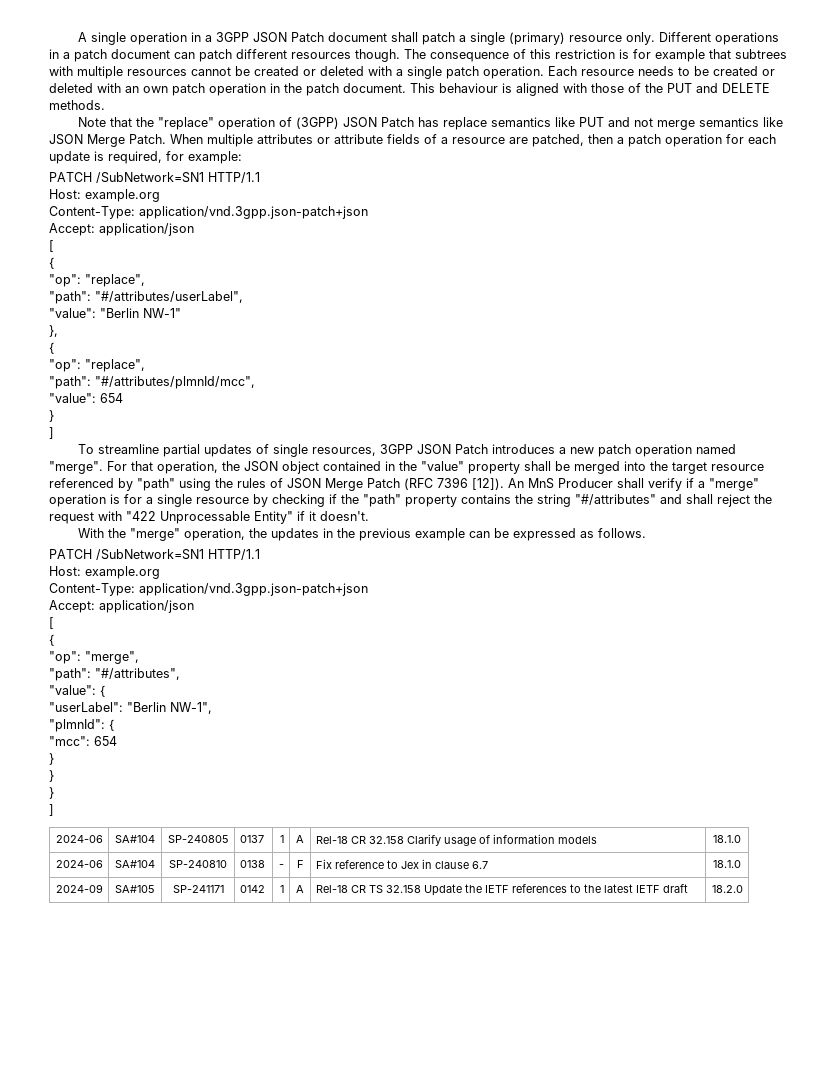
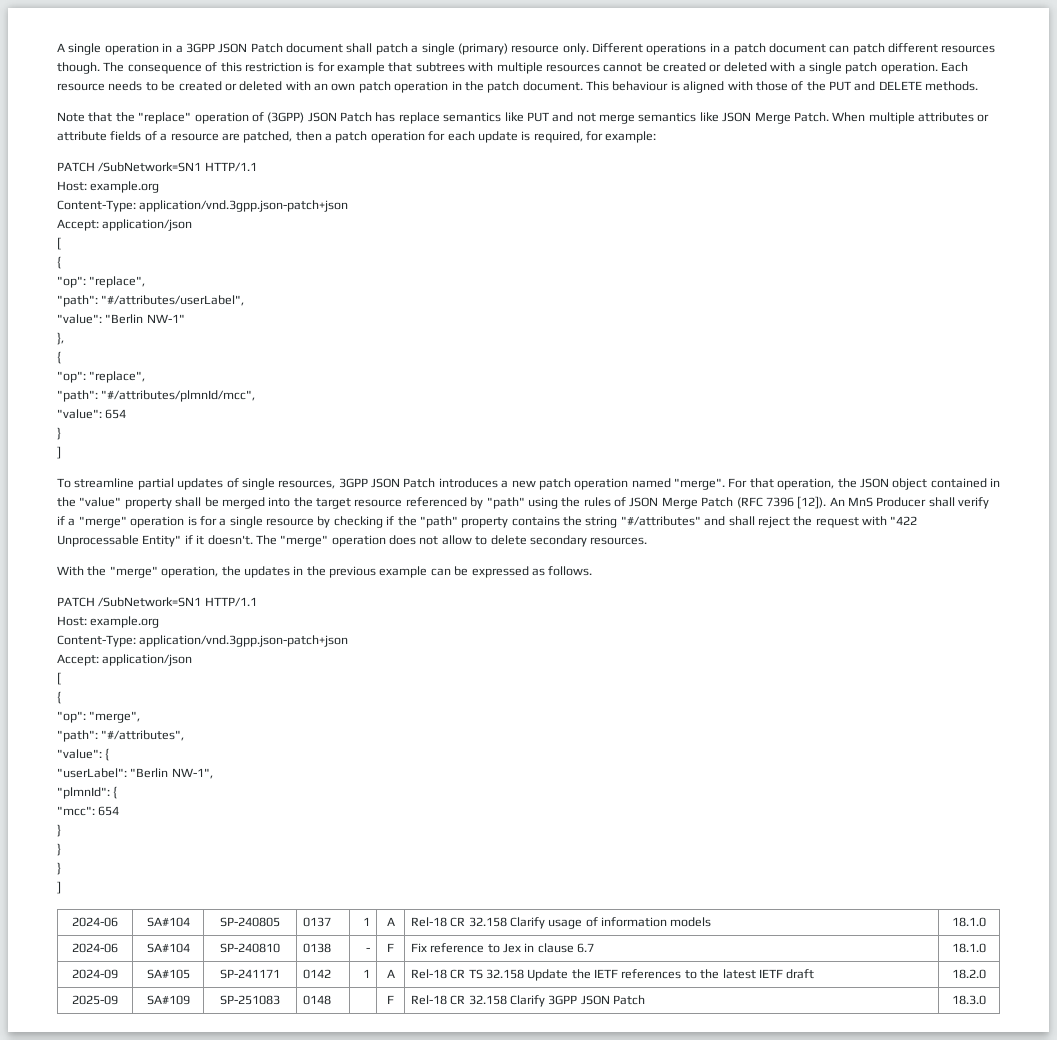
(369, 516) none -> [255,535,648,547] The "merge" operation does not allow to delete secondary resources.
(743, 889) none -> [72,995,118,1005] [146,995,190,1005] [220,995,280,1005] [302,995,331,1005] [387,995,394,1004] [410,995,646,1007] [952,995,986,1005] // 2025-09 | SA#109 | SP-251083 | 0148 | | F | Rel-18 CR 32.158 Clarify 3GPP JSON Patch | 18.3.0

